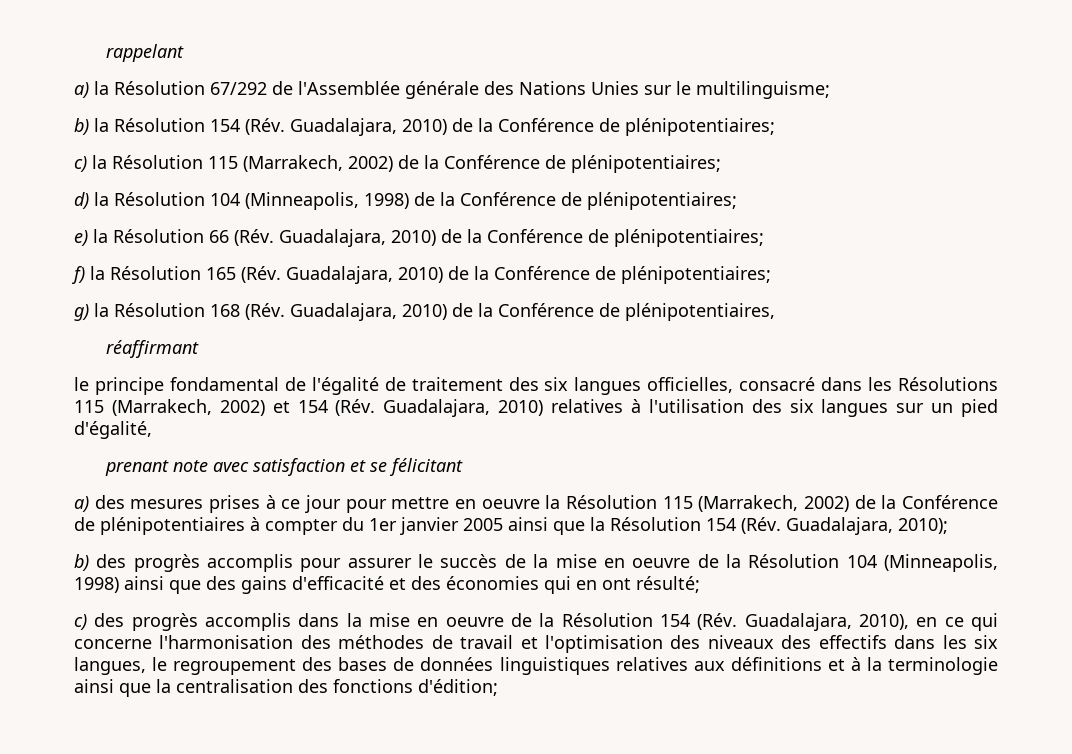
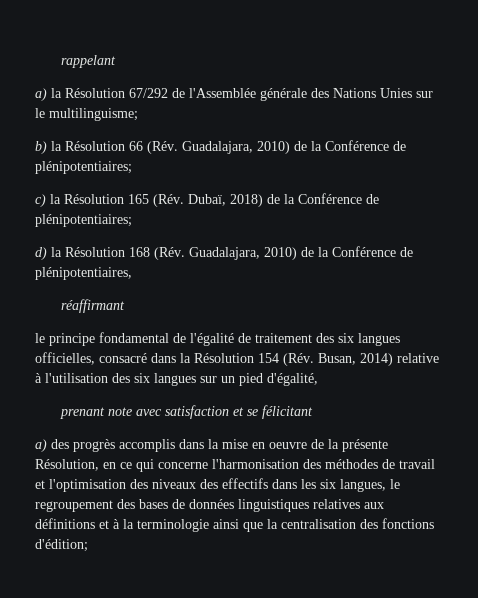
[210,119,240,132] 154 -> [129,141,143,151] 66
[208,155,393,172] 115 (Marrakech, 2002) -> [128,194,263,207] 165 (Rév. Dubaï, 2018)
[210,192,737,210] [74,229,764,247] [71,266,771,284] [74,303,205,321] 104 (Minneapolis, 1998) de la Conférence de plénipotentiaires; // e) la Résolution 66 (Rév. Guadalajara, 2010) de la Conférence de plénipotentiaires; // f) la Résolution 165 (Rév. Guadalajara, 2010) de la Conférence de plénipotentiaires; // g) la Résolution -> (125, 252) none
[868,377,999,391] [74,399,623,417] les Résolutions 115 (Marrakech, 2002) et 154 (Rév. Guadalajara, 2010) relatives -> [180,353,439,366] la Résolution 154 (Rév. Busan, 2014) relative
[130,495,998,513] [74,517,948,535] [74,554,999,572] [74,576,700,594] [74,613,125,630] mesures prises à ce jour pour mettre en oeuvre la Résolution 115 (Marrakech, 2002) de la Conférence de plénipotentiaires à compter du 1er janvier 2005 ainsi que la Résolution 154 (Rév. Guadalajara, 2010); // b) des progrès accomplis pour assurer le succès de la mise en oeuvre de la Résolution 104 (Minneapolis, 1998) ainsi que des gains d'efficacité et des économies qui en ont résulté; // c) des -> (69, 444) none
[561,613,909,631] Résolution 154 (Rév. Guadalajara, 2010), -> [342,439,388,452] [35,459,99,471] présente Résolution,

